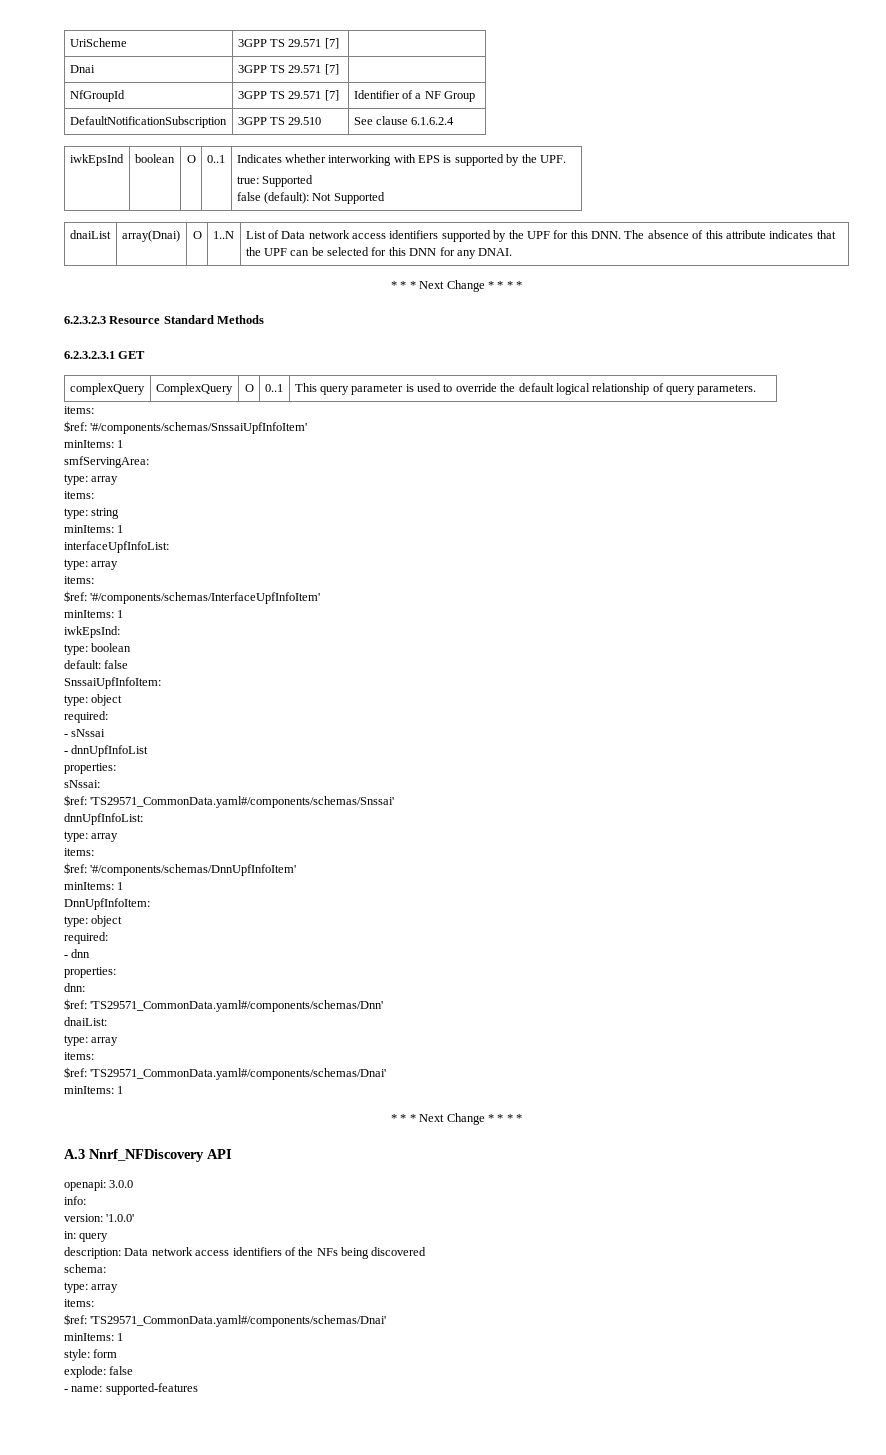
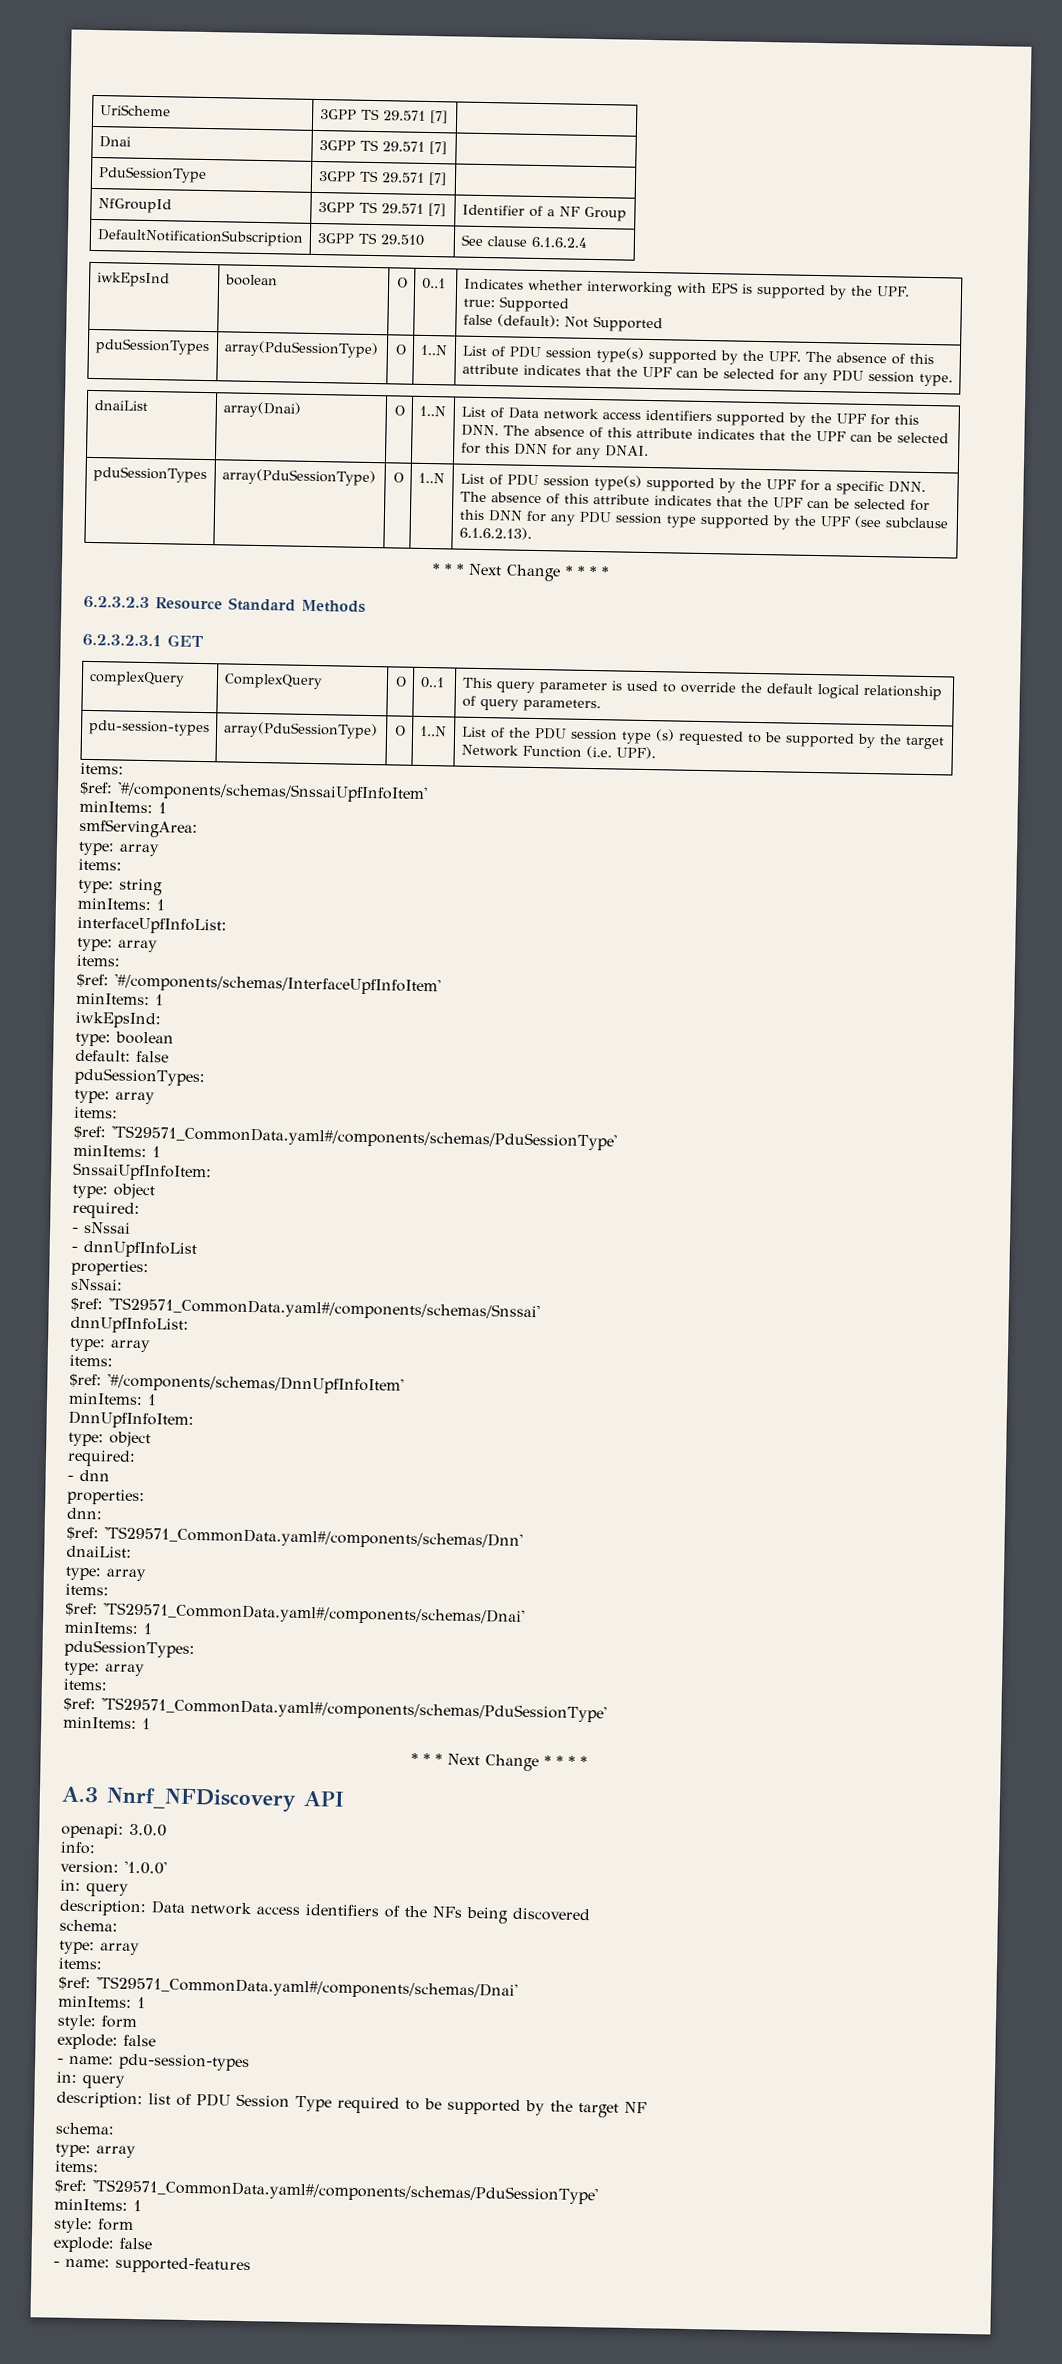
(339, 69) none -> [97,166,208,184] [317,170,447,186] // PduSessionType | 3GPP TS 29.571 [7] |
(385, 198) none -> [94,338,211,356] [223,340,380,359] [394,344,407,355] [419,344,448,356] [461,345,935,365] [461,363,953,387] // pduSessionTypes | array(PduSessionType) | O | 1..N | List of PDU session type(s) supported by the UPF. The absence of this attribute indicates that the UPF can be selected for any PDU session type.
(513, 252) none -> [92,466,208,484] [221,468,377,487] [392,472,404,483] [417,472,445,484] [459,473,926,496] [459,491,930,512] [458,509,948,530] [458,526,532,540] // pduSessionTypes | array(PduSessionType) | O | 1..N | List of PDU session type(s) supported by the UPF for a specific DNN. The absence of this attribute indicates that the UPF can be selected for this DNN for any PDU session type supported by the UPF (see subclause 6.1.6.2.13).
(757, 389) none -> [87,719,210,737] [222,721,379,740] [394,725,406,736] [419,725,447,737] [460,726,945,750] [460,744,656,760] // pdu-session-types | array(PduSessionType) | O | 1..N | List of the PDU session type (s) requested to be supported by the target Network Function (i.e. UPF).
(129, 664) none -> [74,1067,205,1087] [74,1089,155,1105] [74,1106,118,1119] [73,1125,617,1151] [73,1144,161,1158] // pduSessionTypes: // type: array // items: // $ref: 'TS29571_CommonData.yaml#/components/schemas/PduSessionType' // minItems: 1
(124, 1090) none -> [64,1639,195,1659] [64,1661,145,1677] [63,1678,107,1691] [63,1697,607,1723] [63,1716,151,1730] // pduSessionTypes: // type: array // items: // $ref: 'TS29571_CommonData.yaml#/components/schemas/PduSessionType' // minItems: 1
(134, 1370) none -> [57,2053,250,2072] [56,2071,125,2089] [56,2091,647,2118] [55,2122,115,2135] [55,2143,136,2159] [55,2160,99,2173] [54,2179,598,2205] [54,2198,142,2212] [54,2217,134,2234] [53,2236,152,2253] // - name: pdu-session-types // in: query // description: list of PDU Session Type required to be supported by the target NF // schema: // type: array // items: // $ref: 'TS29571_CommonData.yaml#/components/schemas/PduSessionType' // minItems: 1 // style: form // explode: false

